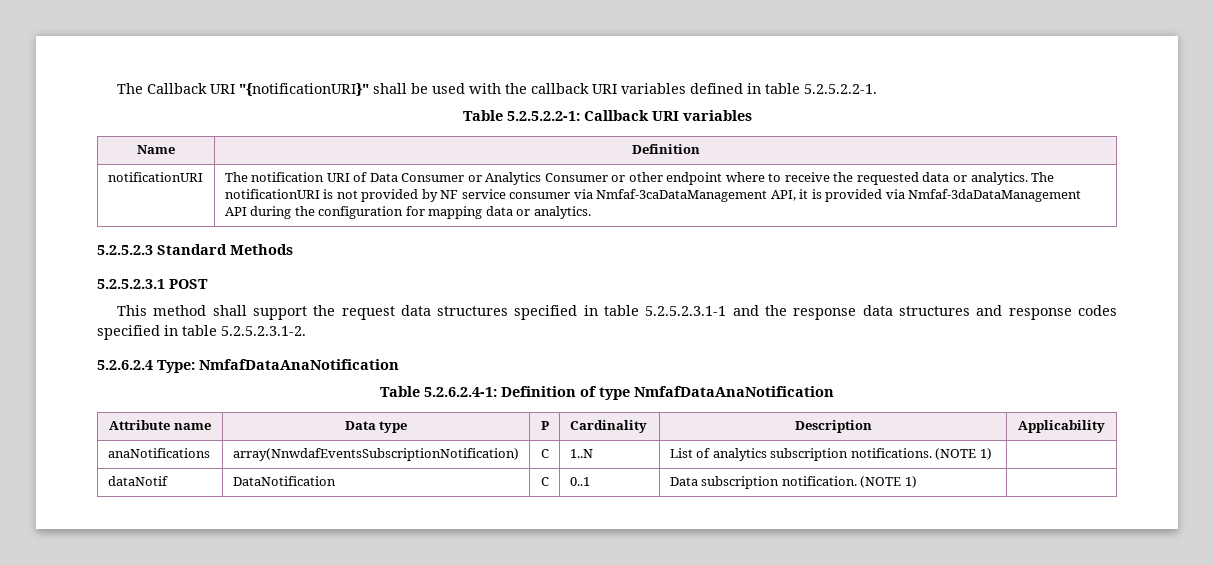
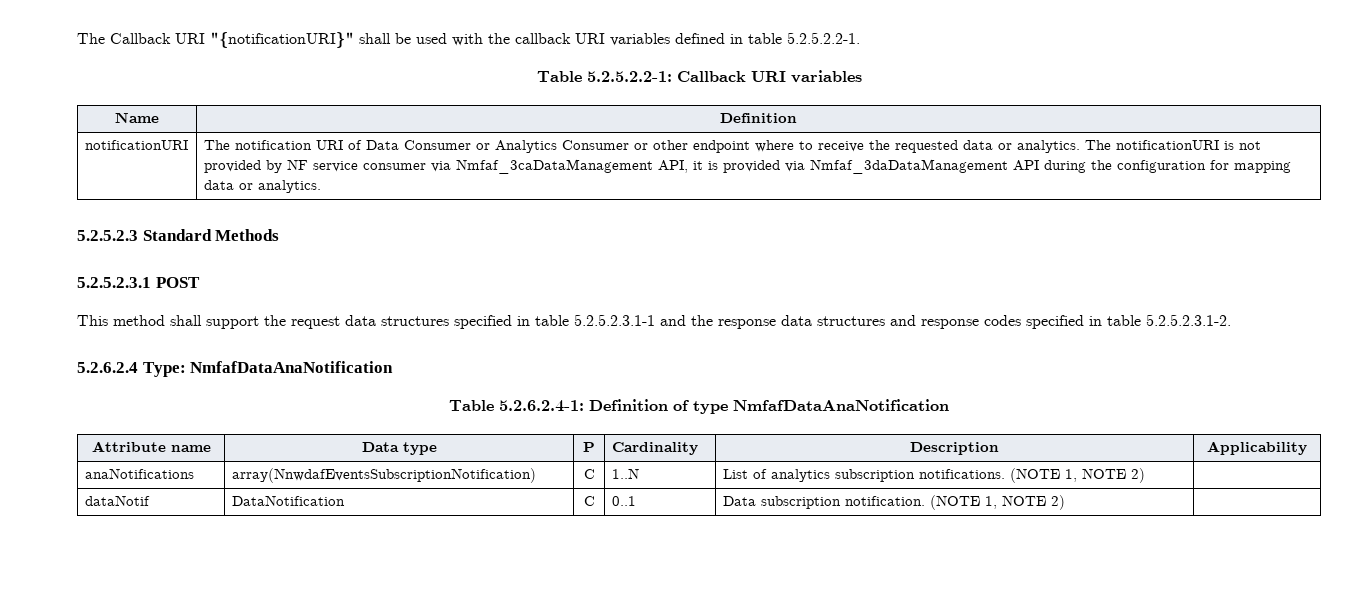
[596,189,768,202] Nmfaf-3caDataManagement -> [455,159,653,174] Nmfaf_3caDataManagement
[908,189,1082,202] Nmfaf-3daDataManagement -> [809,159,1008,174] Nmfaf_3daDataManagement
[979,448,992,460] 1) -> [1064,468,1145,483] 1, NOTE 2)
[904,476,917,488] 1) -> [984,495,1065,510] 1, NOTE 2)

